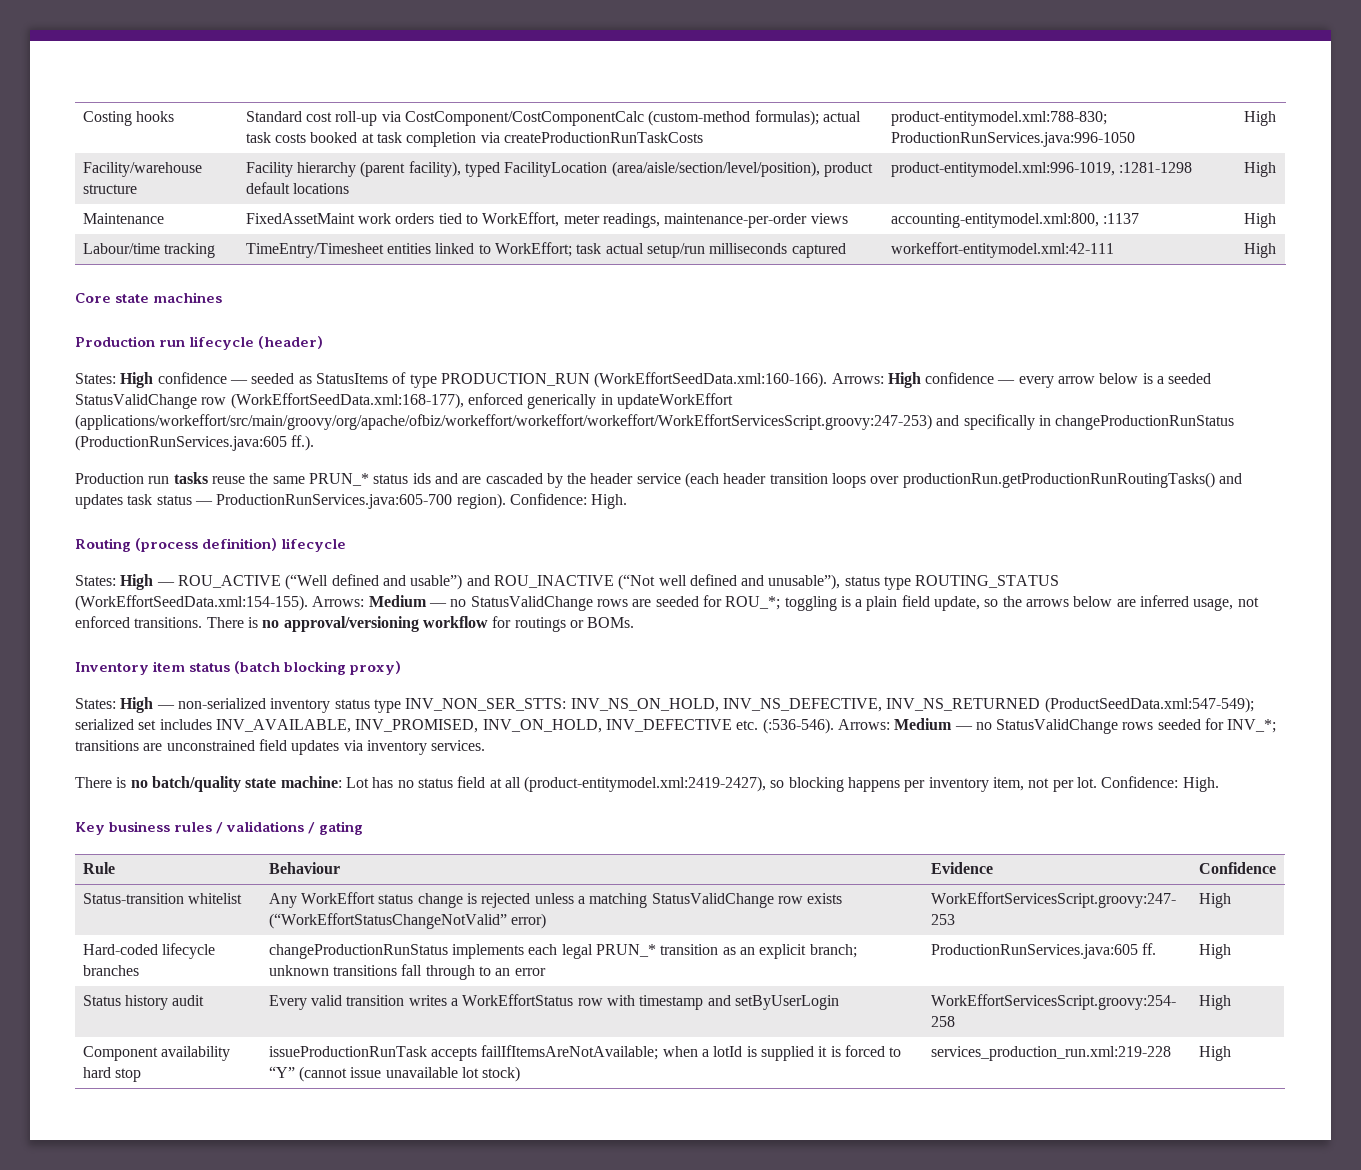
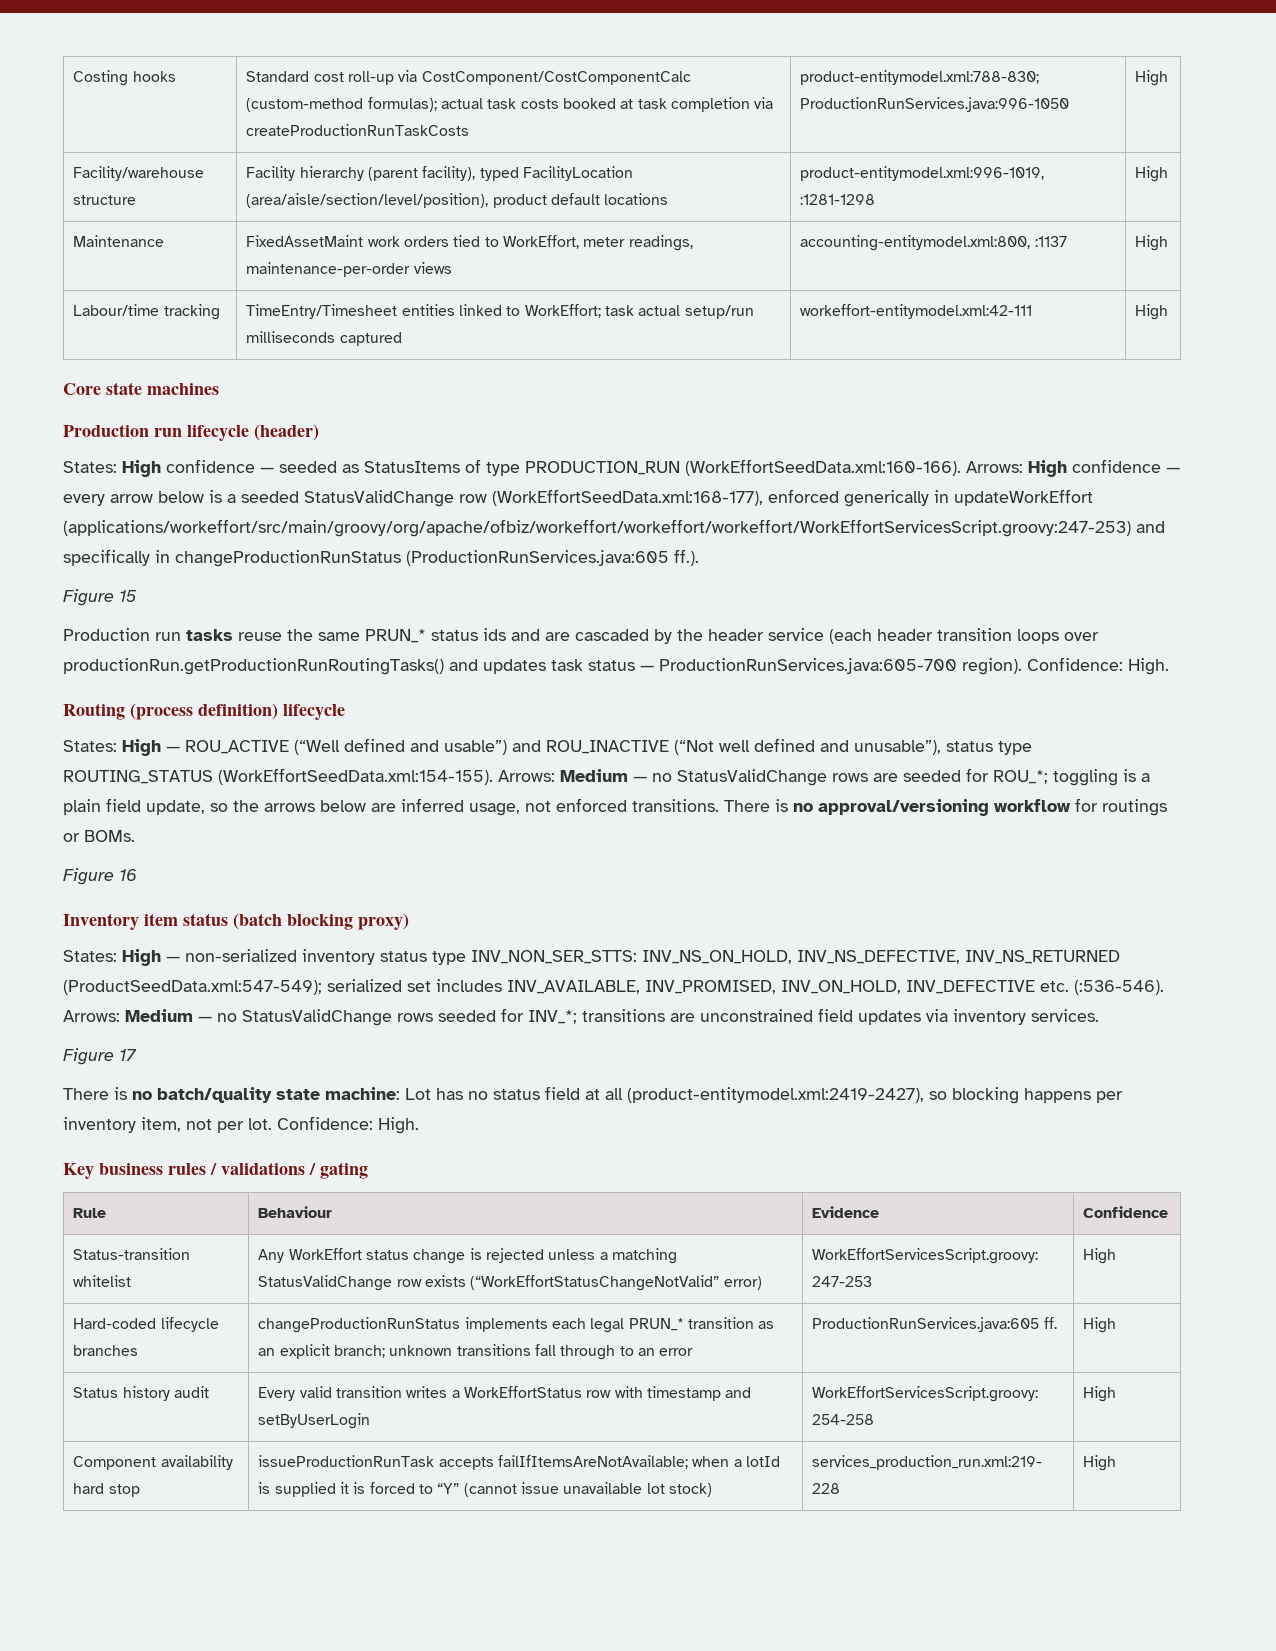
(315, 443) none -> [63,589,137,606] // Figure 15
(635, 622) none -> [63,868,137,885] // Figure 16
(486, 745) none -> [63,1048,137,1065] // Figure 17

